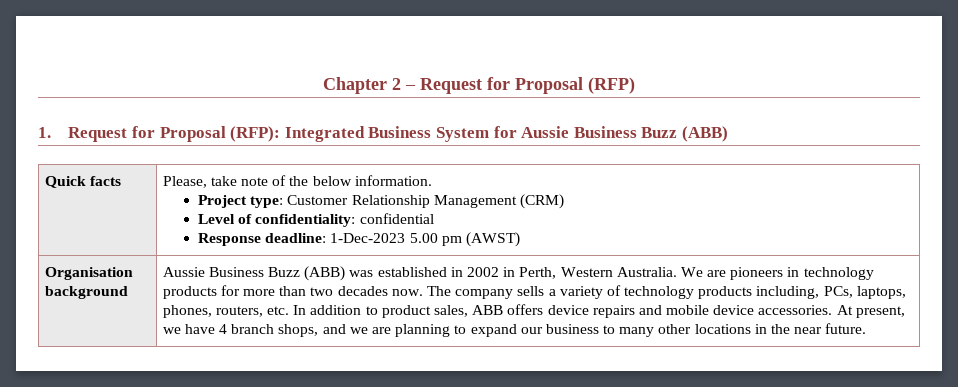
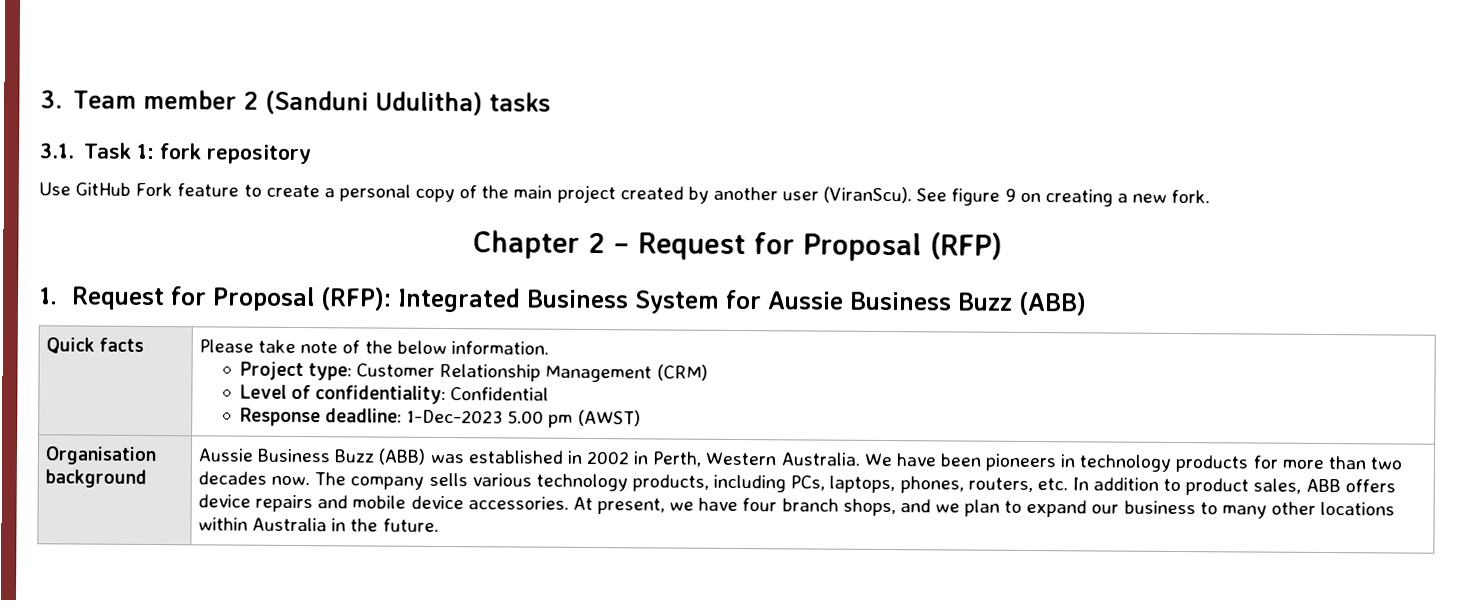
(323, 85) none -> [40,89,552,116] [39,142,313,165] [39,182,1211,207] 3. Team member 2 (Sanduni Udulitha) tasks // 3.1. Task 1: fork repository // Use GitHub Fork feature to create a personal copy of the main project created by another user (ViranScu). See figure 9 on creating a new fork. //
[162,176,207,188] Please, -> [199,339,255,353] Please
[359,213,434,224] confidential -> [450,387,550,401] Confidential
[707,270,727,277] are -> [895,453,981,467] have been
[548,285,820,299] a variety of technology products including, -> [471,473,787,493] various technology products, including
[219,324,228,334] 4 -> [742,498,778,512] four
[372,324,451,337] are planning -> [964,499,1001,517] plan
(751, 329) none -> [198,517,328,532] within Australia
[794,327,823,334] near -> (379, 525) none

